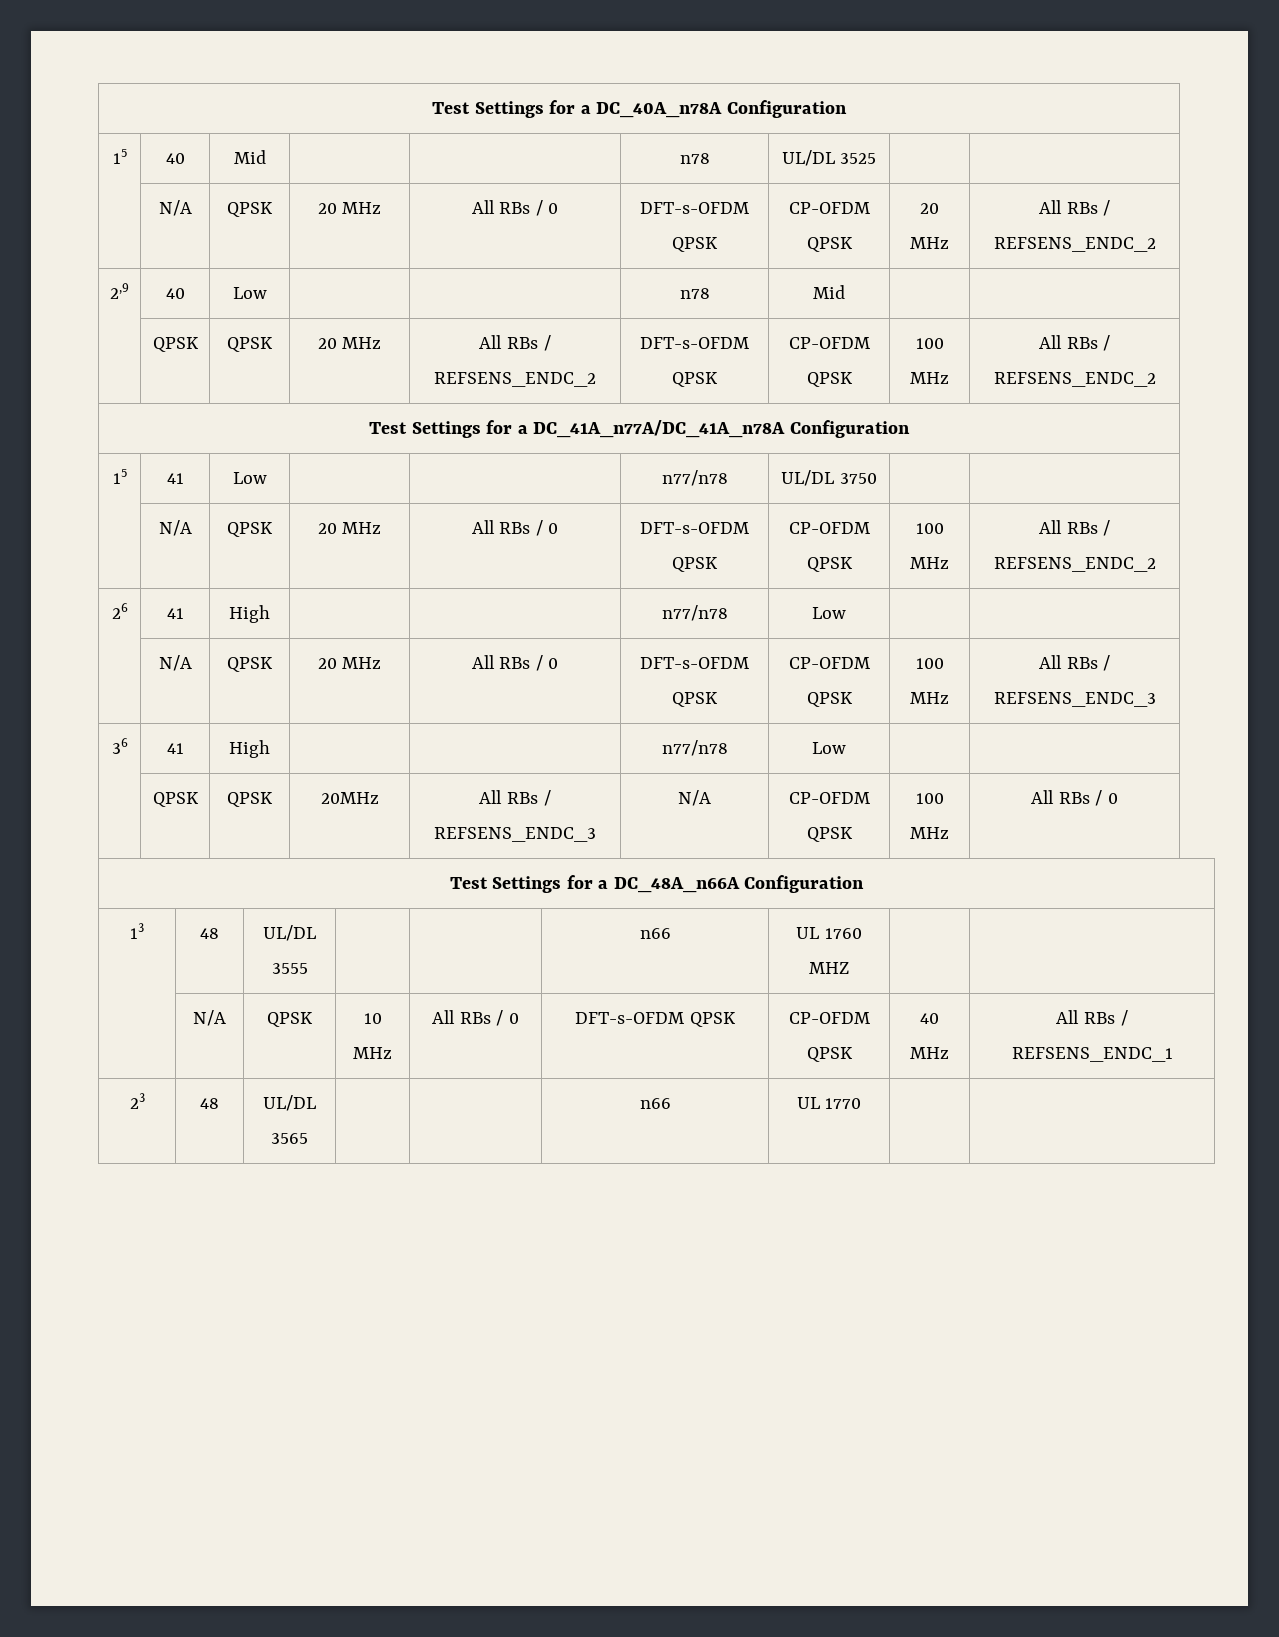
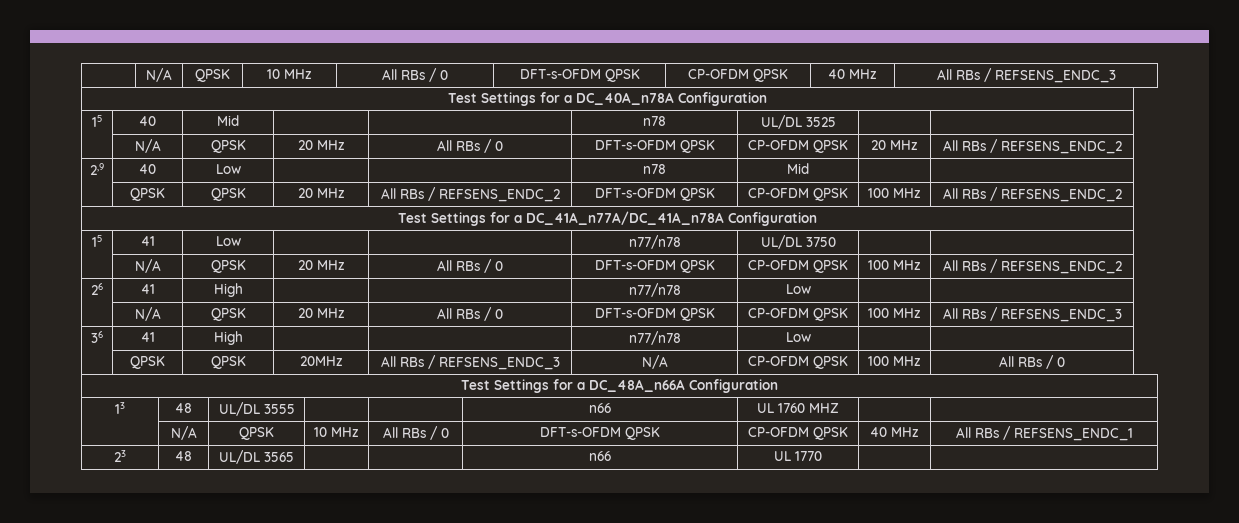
(432, 108) none -> [146,68,172,82] [195,69,230,82] [267,69,312,79] [382,68,448,82] [519,69,640,82] [688,69,788,82] [828,69,877,79] [936,68,1116,83] | N/A | QPSK | 10 MHz | All RBs / 0 | DFT-s-OFDM QPSK | CP-OFDM QPSK | 40 MHz | All RBs / REFSENS_ENDC_3 //

